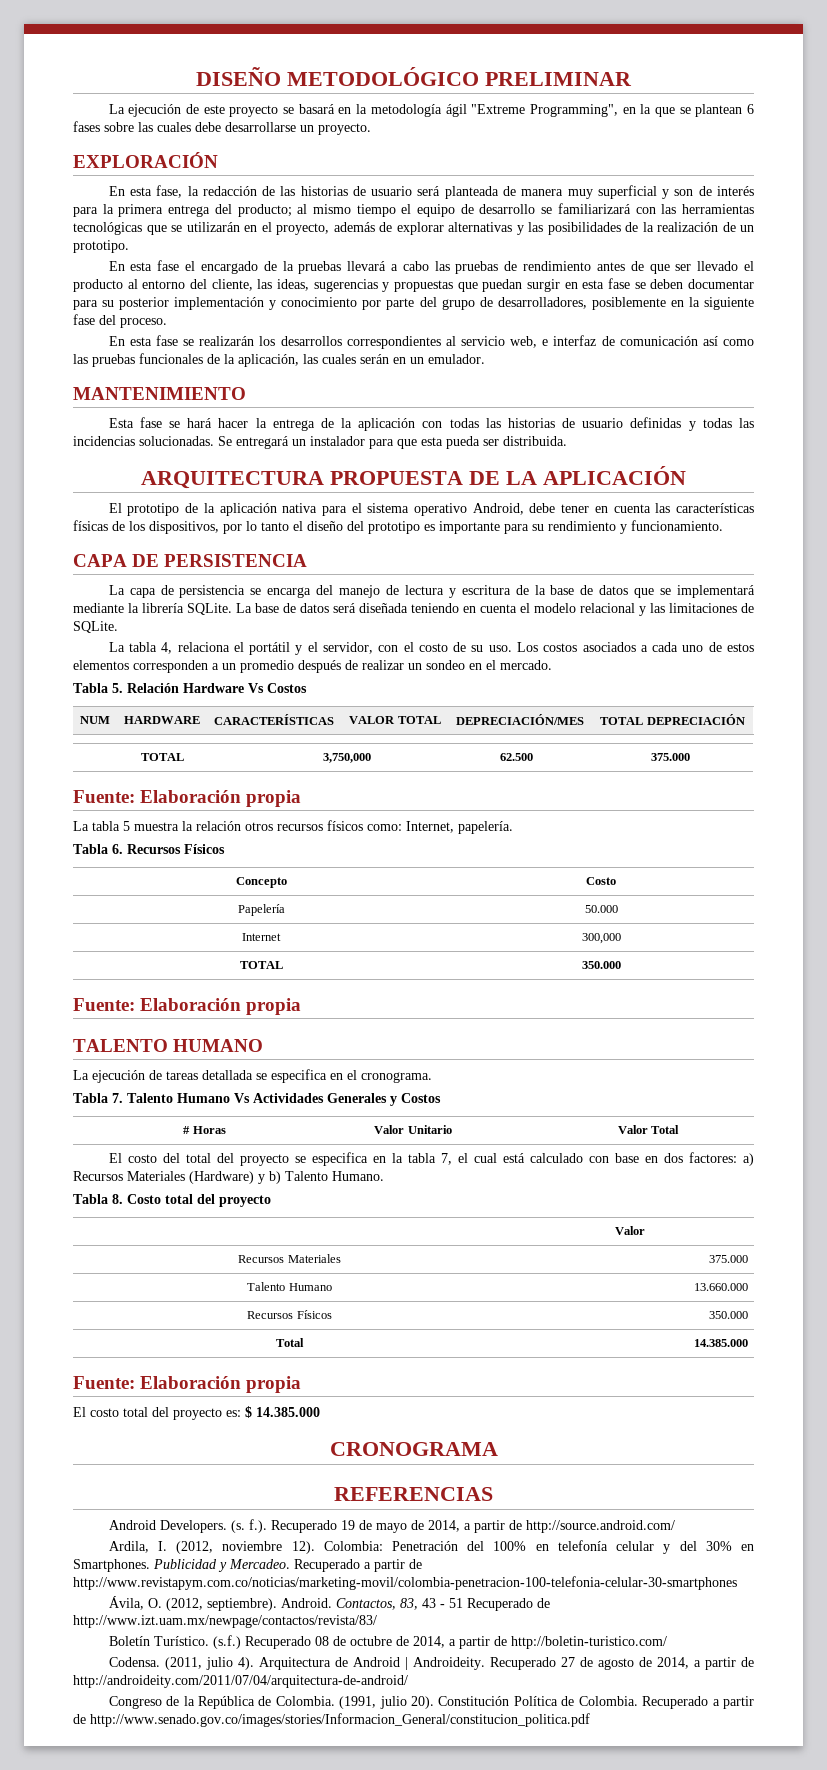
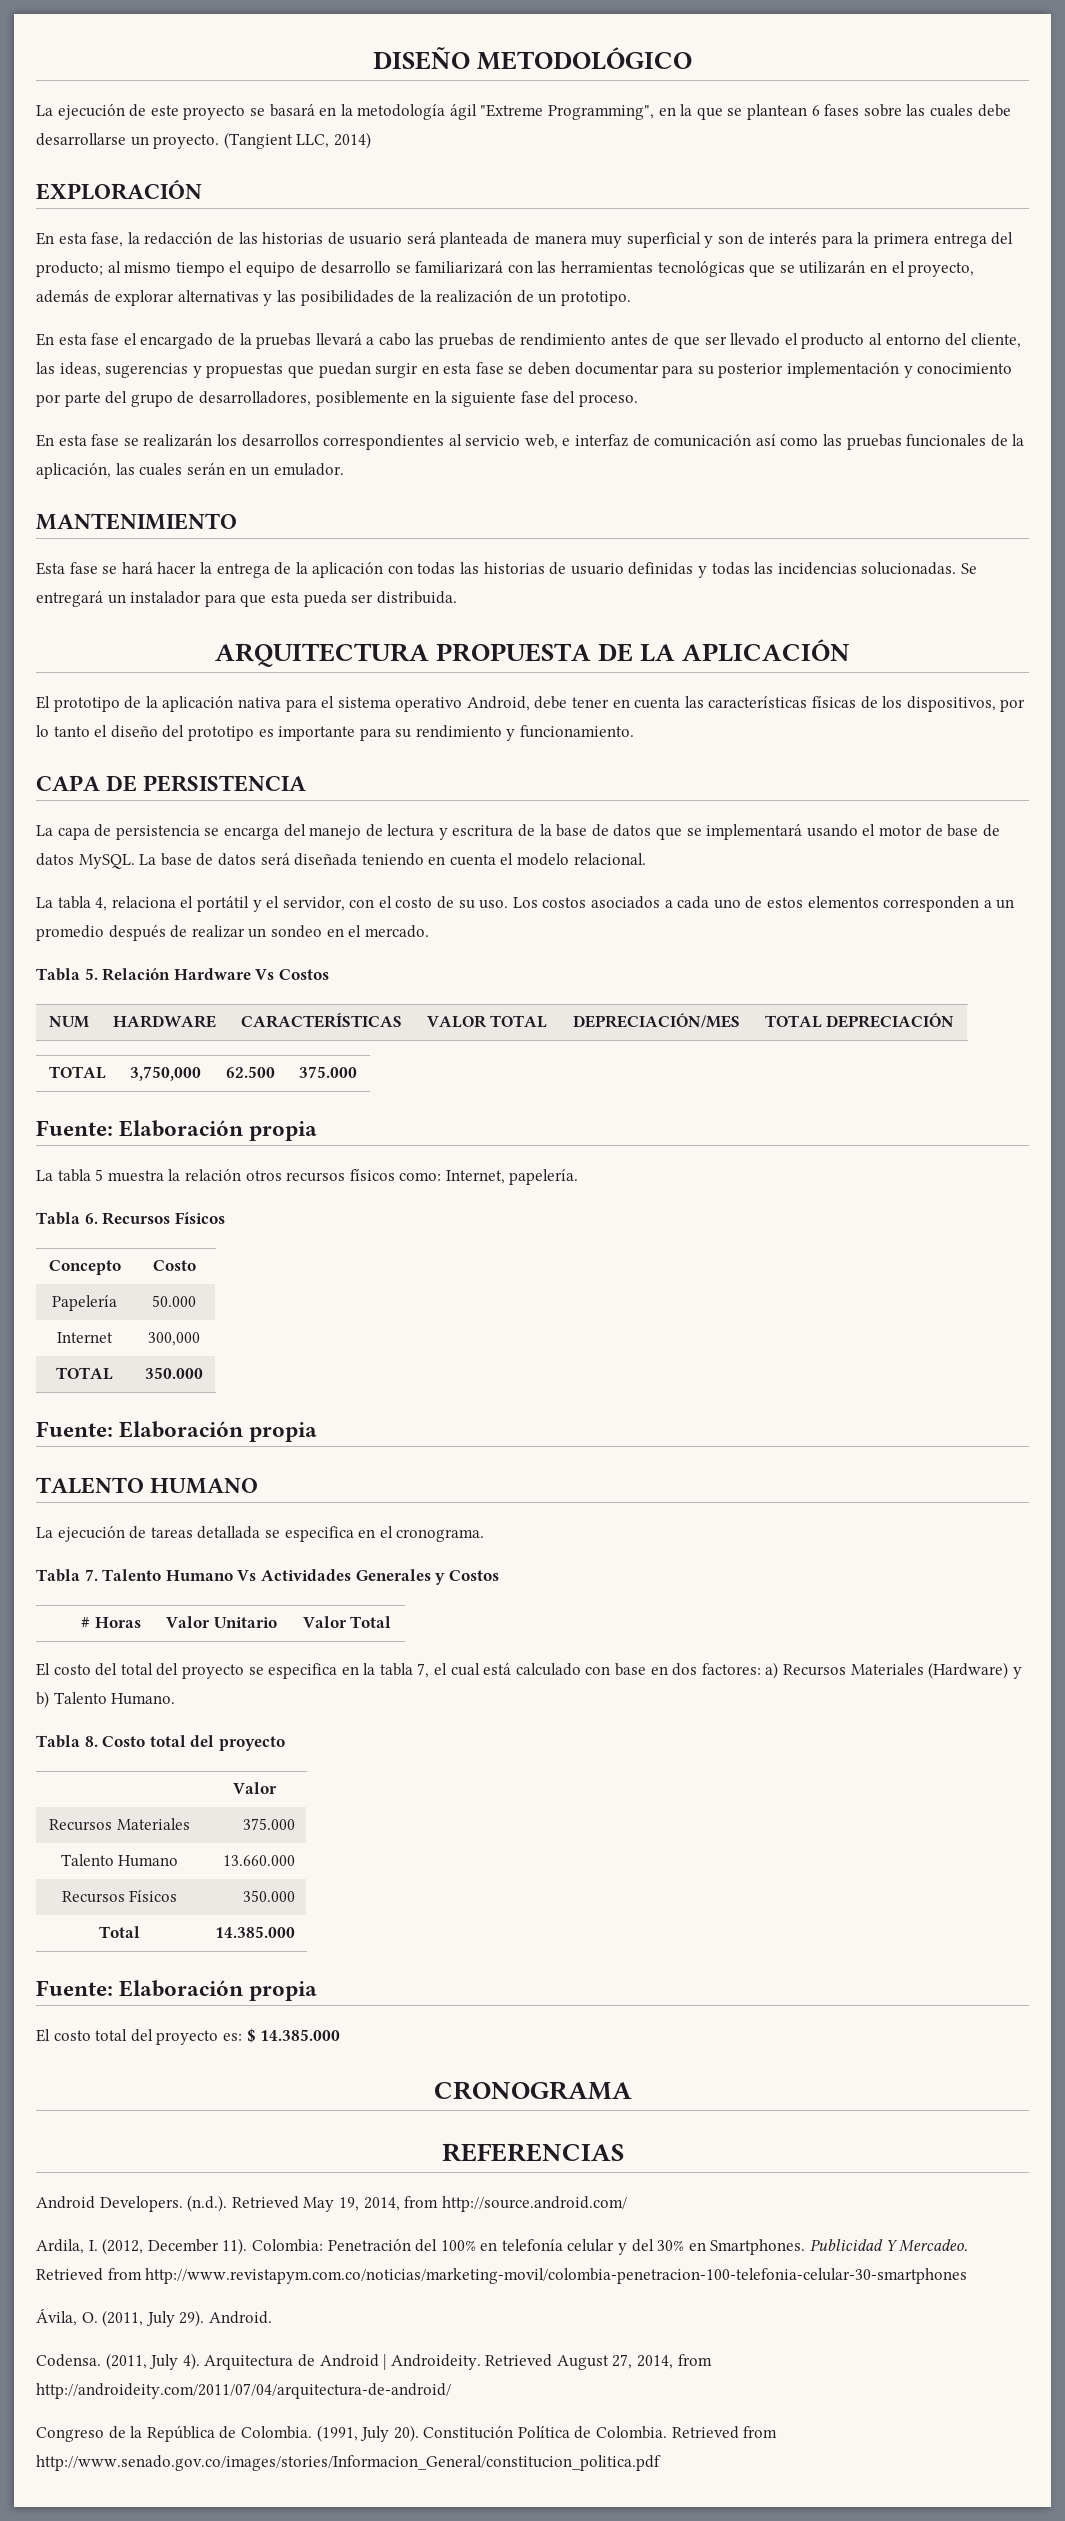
[485,72,632,86] PRELIMINAR -> (693, 58) none
(371, 129) none -> [223,132,371,149] (Tangient LLC, 2014)
[73,603,232,615] mediante la librería SQLite. -> [806,824,1000,837] [36,853,135,869] usando el motor de base de datos MySQL.
[580,603,754,616] [73,621,118,633] relacional y las limitaciones de SQLite. -> [573,853,646,865] relacional.
[230,1519,522,1533] (s. f.). Recuperado 19 de mayo de 2014, a partir de -> [187,2195,439,2212] (n.d.). Retrieved May 19, 2014, from
[222,1541,315,1554] noviembre 12). -> [147,2238,248,2255] December 11).
[218,1559,422,1572] [73,1576,737,1590] [108,1596,550,1611] [73,1615,377,1628] [108,1635,667,1649] y Mercadeo. Recuperado a partir de http://www.revistapym.com.co/noticias/marketing-movil/colombia-penetracion-100-telefonia-celular-30-smartphones // Ávila, O. (2012, septiembre). Android. Contactos, 83, 43 - 51 Recuperado de http://www.izt.uam.mx/newpage/contactos/revista/83/ // Boletín Turístico. (s.f.) Recuperado 08 de octubre de 2014, a partir de http://boletin-turistico.com/ -> [885,2239,969,2252] [36,2268,968,2284] [36,2308,272,2327] Y Mercadeo. Retrieved from http://www.revistapym.com.co/noticias/marketing-movil/colombia-penetracion-100-telefonia-celular-30-smartphones // Ávila, O. (2011, July 29). Android.
[205,1657,233,1670] julio -> [149,2354,179,2370] July
[489,1657,755,1670] Recuperado 27 de agosto de 2014, a partir de -> [485,2354,712,2370] Retrieved August 27, 2014, from
[379,1696,407,1709] julio -> [360,2426,390,2442] July
[642,1696,755,1709] [73,1714,86,1724] Recuperado a partir de -> [671,2426,778,2439] Retrieved from

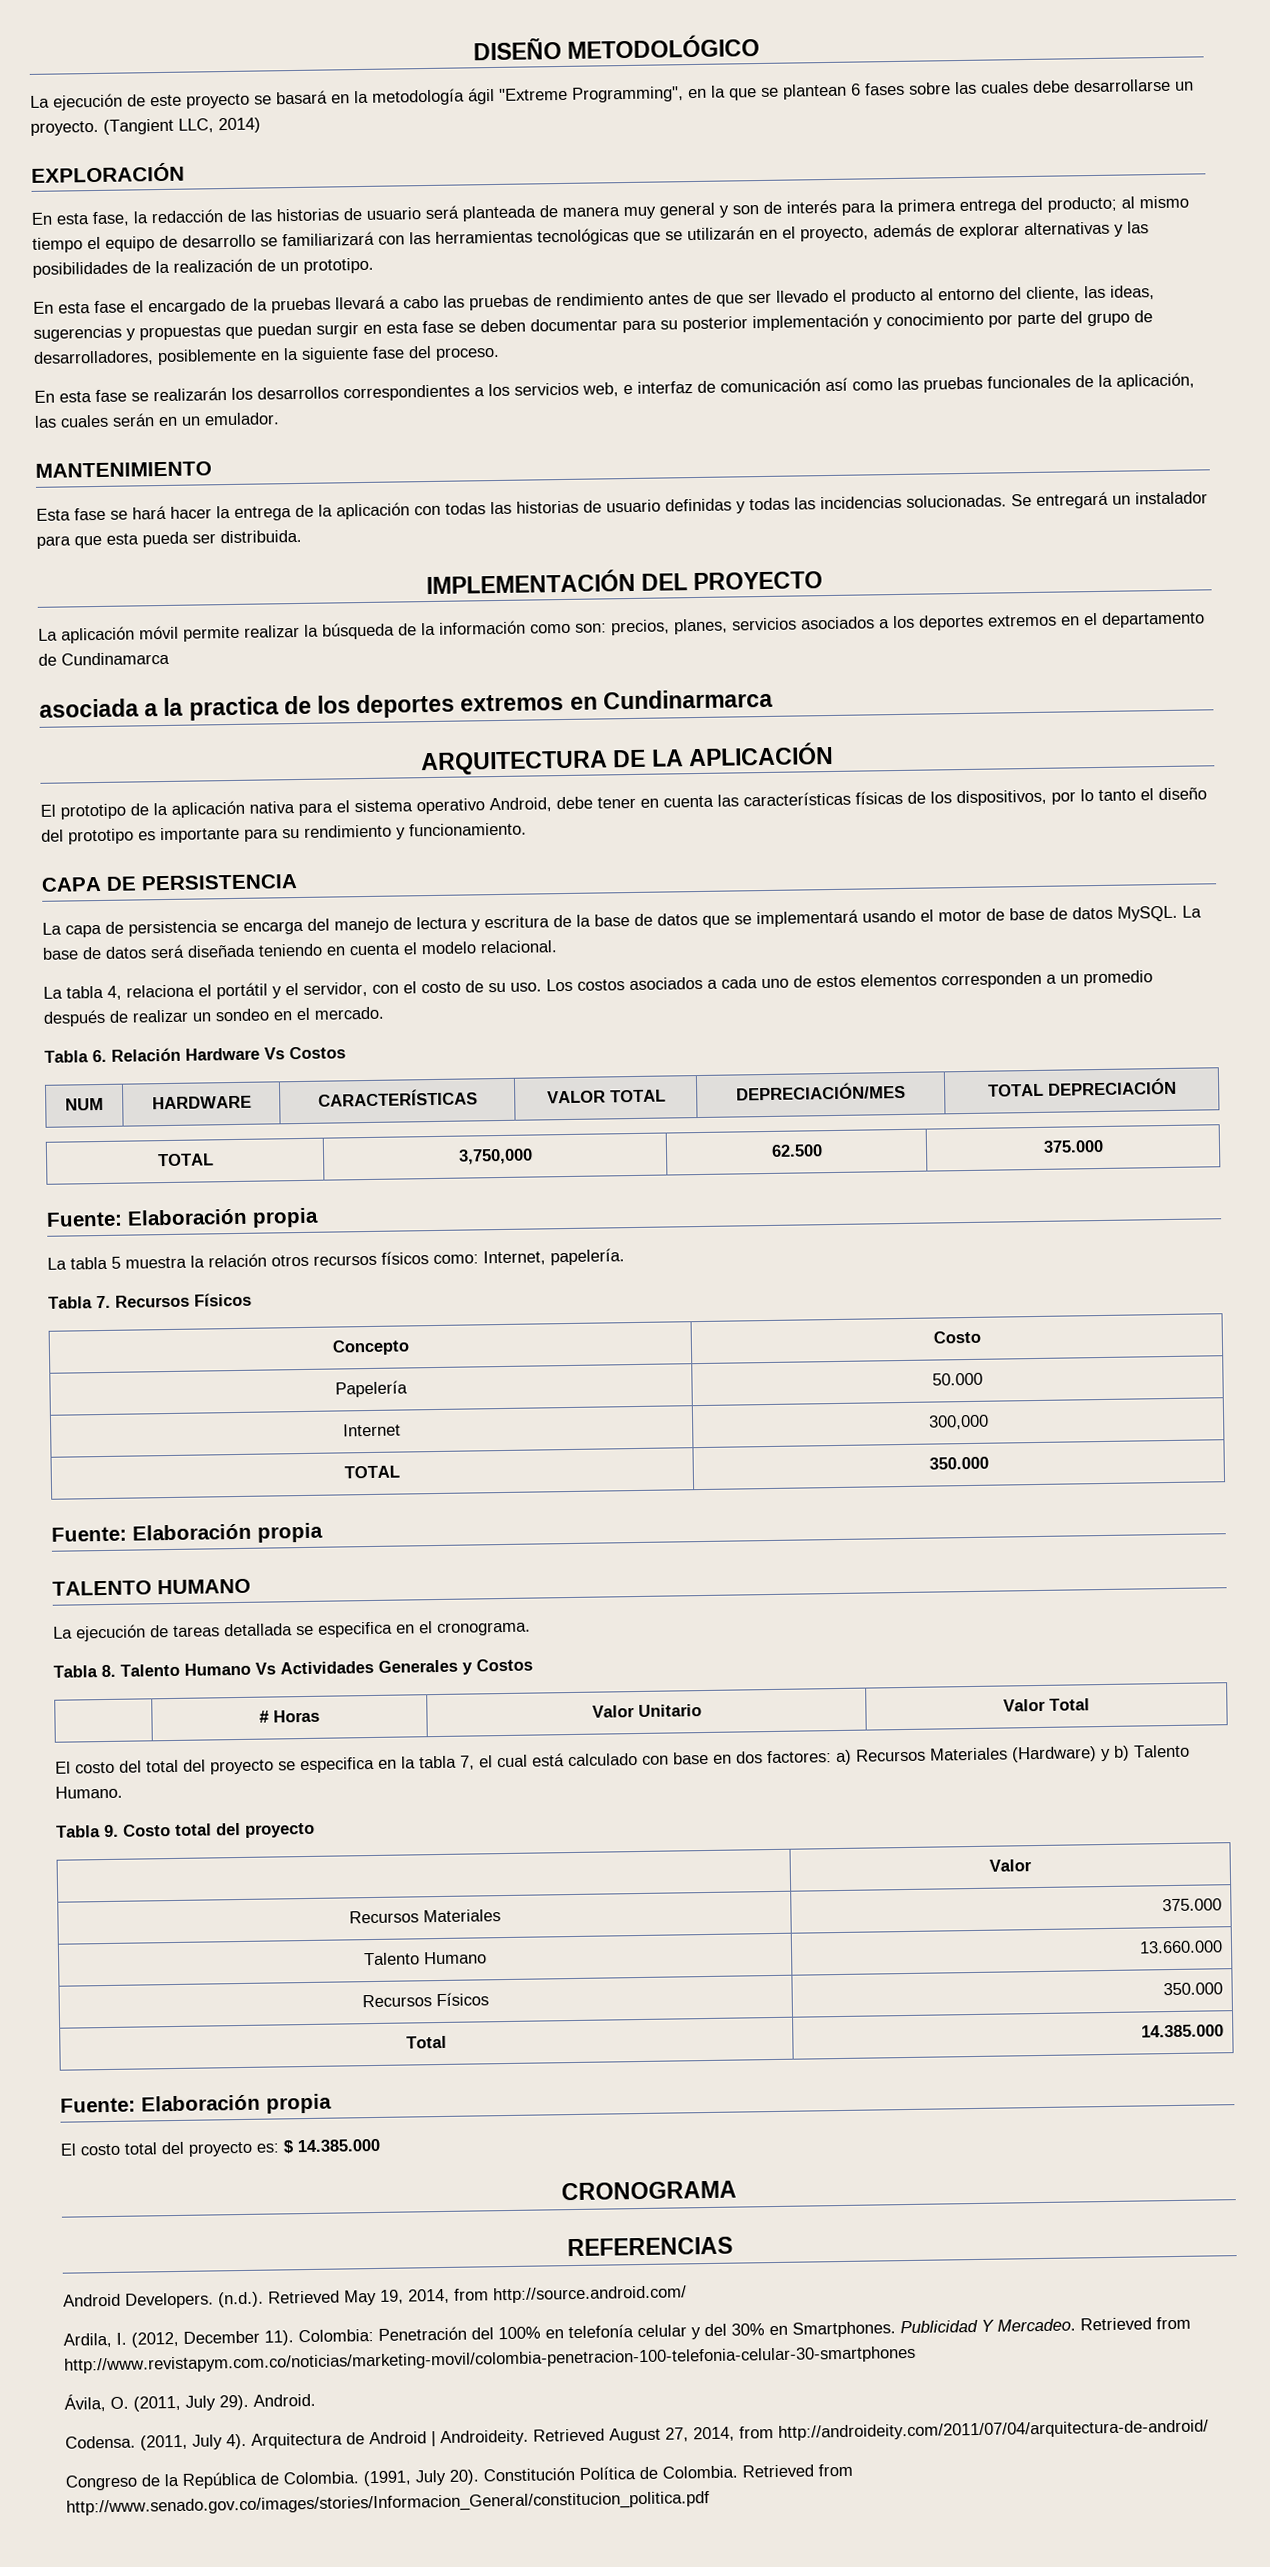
[626,232,701,248] superficial -> [659,202,716,219] general
[448,434,521,446] al servicio -> [474,382,579,397] a los servicios
(457, 597) none -> [425,568,824,595] [38,611,1205,644] [38,651,170,666] [39,688,773,721] // IMPLEMENTACIÓN DEL PROYECTO // La aplicación móvil permite realizar la búsqueda de la información como son: precios, planes, servicios asociados a los deportes extremos en el departamento de Cundinamarca // asociada a la practica de los deportes extremos en Cundinarmarca
[435,643,591,662] PROPUESTA -> (609, 763) none
[84,968,98,980] 5. -> [92,1049,107,1063] 6.
[84,1213,98,1224] 6. -> [96,1295,111,1309] 7.
[84,1569,98,1581] 7. -> [101,1664,116,1678] 8.
[84,1736,98,1747] 8. -> [104,1824,119,1838] 9.

